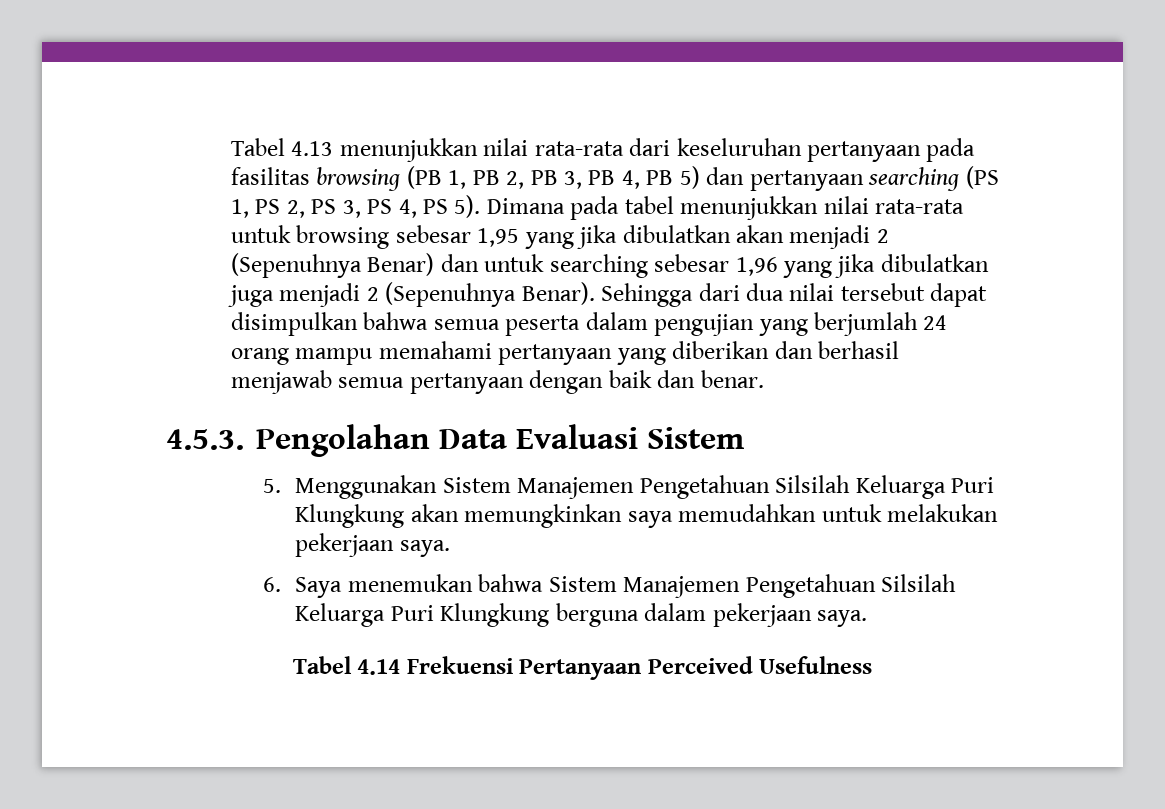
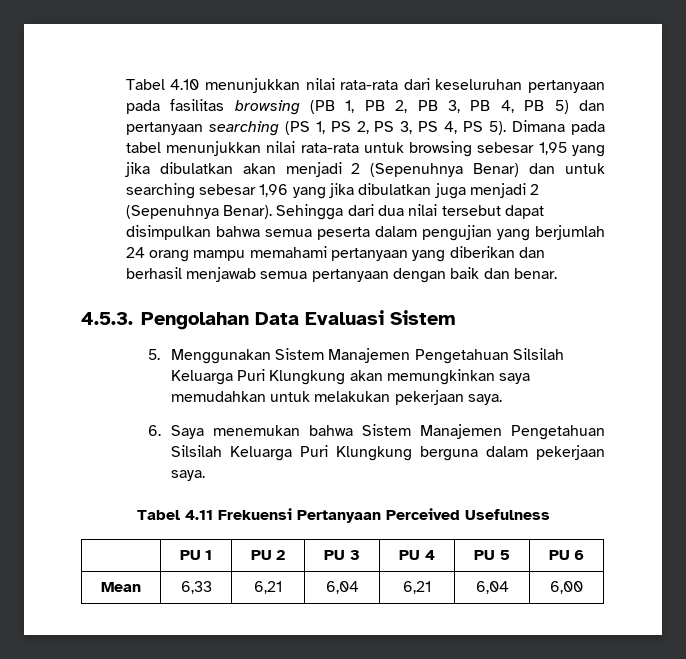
[230,138,334,156] Tabel 4.13 -> [125,79,200,90] Tabel 4.10
[357,659,401,675] 4.14 -> [184,510,213,520] 4.11
(873, 665) none -> [179,550,213,560] [250,550,286,560] [324,550,360,560] [399,550,435,560] [474,550,510,560] [548,550,585,560] [101,582,141,592] [180,581,212,594] [254,581,282,594] [325,581,359,594] [403,581,431,594] [475,581,509,594] [550,581,583,594] // | PU 1 | PU 2 | PU 3 | PU 4 | PU 5 | PU 6 // Mean | 6,33 | 6,21 | 6,04 | 6,21 | 6,04 | 6,00

